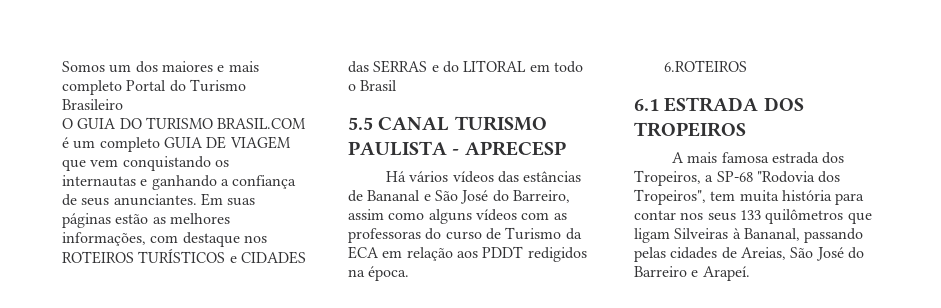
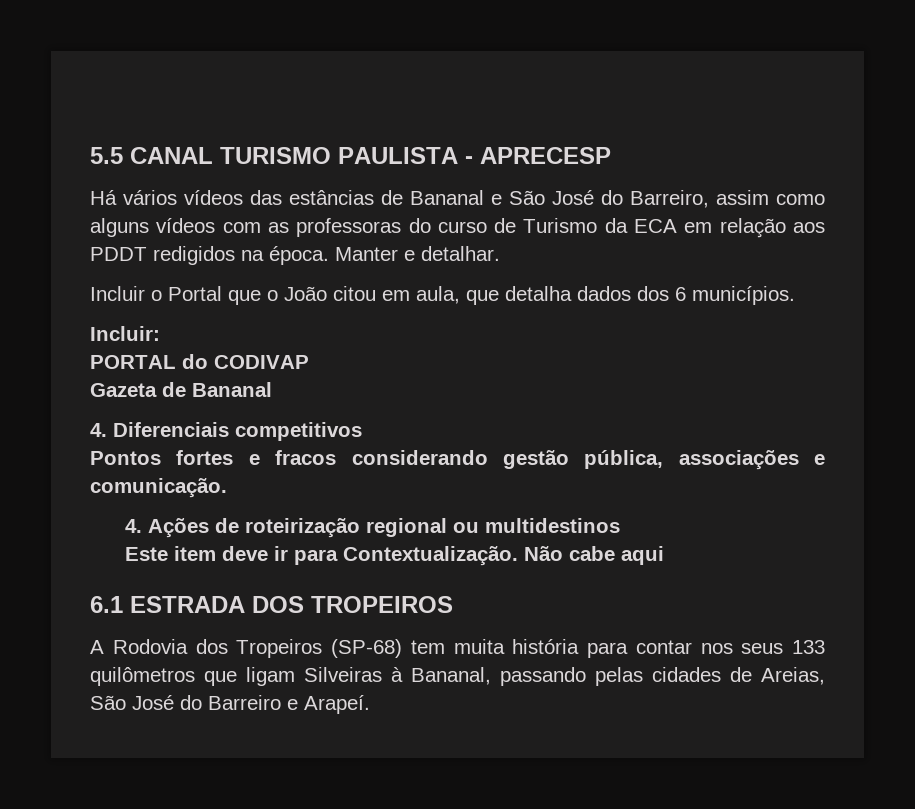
[62,61,259,73] [62,79,246,95] [62,99,123,110] [62,117,307,129] [62,136,291,152] [62,156,229,171] [62,175,297,190] [62,193,256,206] [62,213,230,228] [62,232,267,247] [62,249,306,264] [348,60,583,73] [348,80,398,91] Somos um dos maiores e mais completo Portal do Turismo Brasileiro // O GUIA DO TURISMO BRASIL.COM é um completo GUIA DE VIAGEM que vem conquistando os internautas e ganhando a confiança de seus anunciantes. Em suas páginas estão as melhores informações, com destaque nos ROTEIROS TURÍSTICOS e CIDADES das SERRAS e do LITORAL em todo o Brasil // -> (90, 155) none
[663,60,747,73] // 6.ROTEIROS -> [335,246,500,261] [90,286,795,305] [90,326,160,341] [90,354,309,369] [90,382,272,397] [90,422,362,441] [90,450,825,470] [90,478,227,498] [125,518,621,538] [125,546,665,566] Manter e detalhar. // Incluir o Portal que o João citou em aula, que detalha dados dos 6 municípios. // Incluir: // PORTAL do CODIVAP // Gazeta de Bananal // 4. Diferenciais competitivos // Pontos fortes e fracos considerando gestão pública, associações e comunicação. // 4. Ações de roteirização regional ou multidestinos // Este item deve ir para Contextualização. Não cabe aqui
[687,152,845,164] [634,170,841,186] [634,189,706,205] mais famosa estrada dos Tropeiros, a SP-68 "Rodovia dos Tropeiros", -> [112,639,402,658] Rodovia dos Tropeiros (SP-68)

